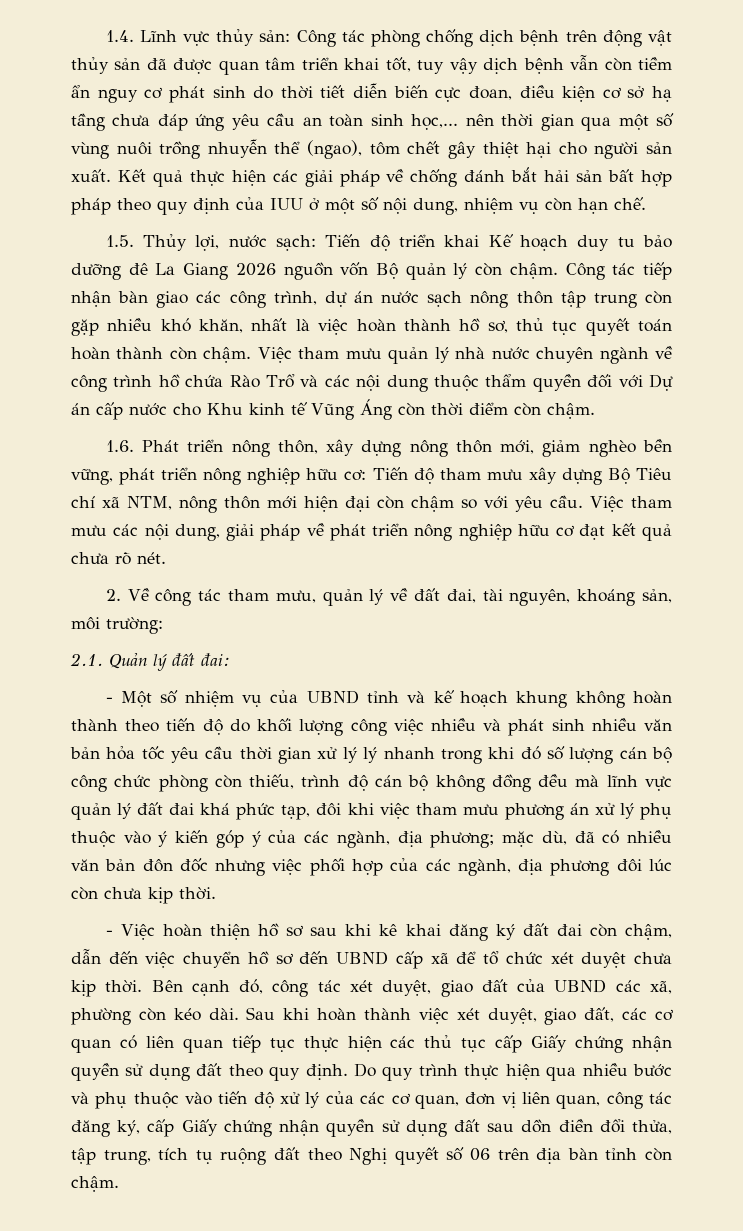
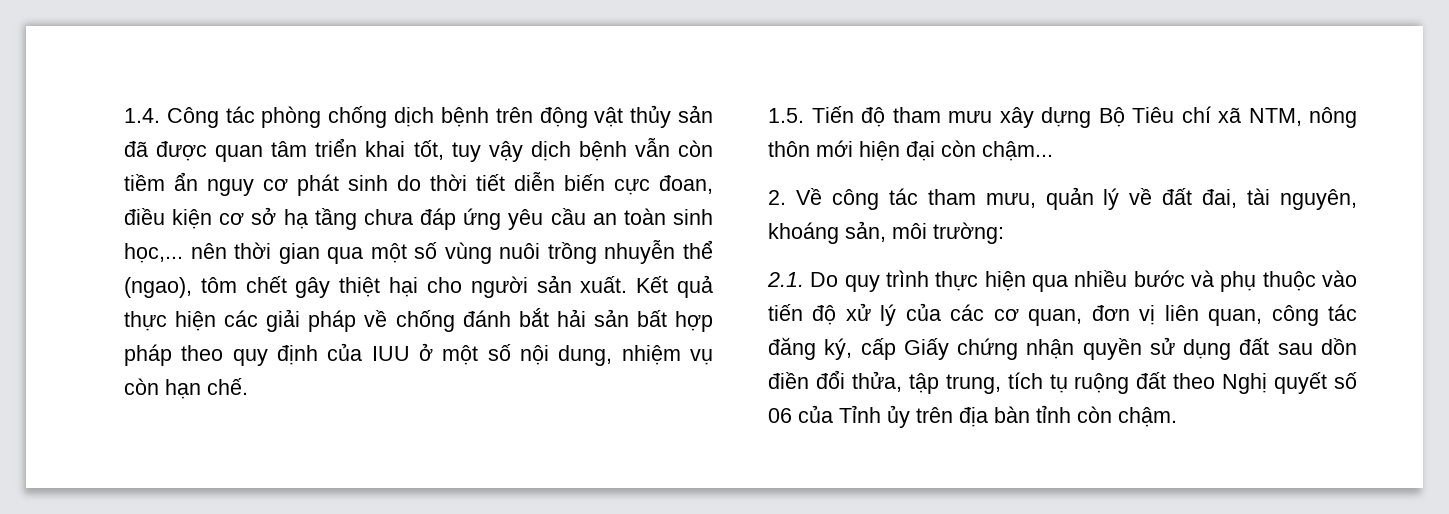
[139,29,291,46] Lĩnh vực thủy sản: -> (160, 115) none
[143,234,672,251] [71,262,672,280] [71,291,672,308] [71,318,672,336] [71,346,673,364] [71,374,673,392] [71,399,595,420] [105,439,673,457] [71,467,367,485] Thủy lợi, nước sạch: Tiến độ triển khai Kế hoạch duy tu bảo dưỡng đê La Giang 2026 nguồn vốn Bộ quản lý còn chậm. Công tác tiếp nhận bàn giao các công trình, dự án nước sạch nông thôn tập trung còn gặp nhiều khó khăn, nhất là việc hoàn thành hồ sơ, thủ tục quyết toán hoàn thành còn chậm. Việc tham mưu quản lý nhà nước chuyên ngành về công trình hồ chứa Rào Trổ và các nội dung thuộc thẩm quyền đối với Dự án cấp nước cho Khu kinh tế Vũng Áng còn thời điểm còn chậm. // 1.6. Phát triển nông thôn, xây dựng nông thôn mới, giảm nghèo bền vững, phát triển nông nghiệp hữu cơ: -> (804, 115) none
[411,495,672,512] [71,523,672,541] [71,552,166,565] chậm so với yêu cầu. Việc tham mưu các nội dung, giải pháp về phát triển nông nghiệp hữu cơ đạt kết quả chưa rõ nét. -> [982,141,1053,161] chậm...
[109,653,230,671] [105,690,672,708] [71,718,672,736] [70,746,673,764] [71,774,672,792] [71,802,672,820] [71,830,672,848] [71,858,672,876] [71,887,216,904] [105,923,673,941] [71,949,673,969] [71,979,672,997] [71,1007,674,1025] [71,1035,673,1053] [71,1063,348,1081] Quản lý đất đai: // - Một số nhiệm vụ của UBND tỉnh và kế hoạch khung không hoàn thành theo tiến độ do khối lượng công việc nhiều và phát sinh nhiều văn bản hỏa tốc yêu cầu thời gian xử lý lý nhanh trong khi đó số lượng cán bộ công chức phòng còn thiếu, trình độ cán bộ không đồng đều mà lĩnh vực quản lý đất đai khá phức tạp, đôi khi việc tham mưu phương án xử lý phụ thuộc vào ý kiến góp ý của các ngành, địa phương; mặc dù, đã có nhiều văn bản đôn đốc nhưng việc phối hợp của các ngành, địa phương đôi lúc còn chưa kịp thời. // - Việc hoàn thiện hồ sơ sau khi kê khai đăng ký đất đai còn chậm, dẫn đến việc chuyển hồ sơ đến UBND cấp xã để tổ chức xét duyệt chưa kịp thời. Bên cạnh đó, công tác xét duyệt, giao đất của UBND các xã, phường còn kéo dài. Sau khi hoàn thành việc xét duyệt, giao đất, các cơ quan có liên quan tiếp tục thực hiện các thủ tục cấp Giấy chứng nhận quyền sử dụng đất theo quy định. -> (804, 279) none
(491, 1154) none -> [798,405,910,428] của Tỉnh ủy

